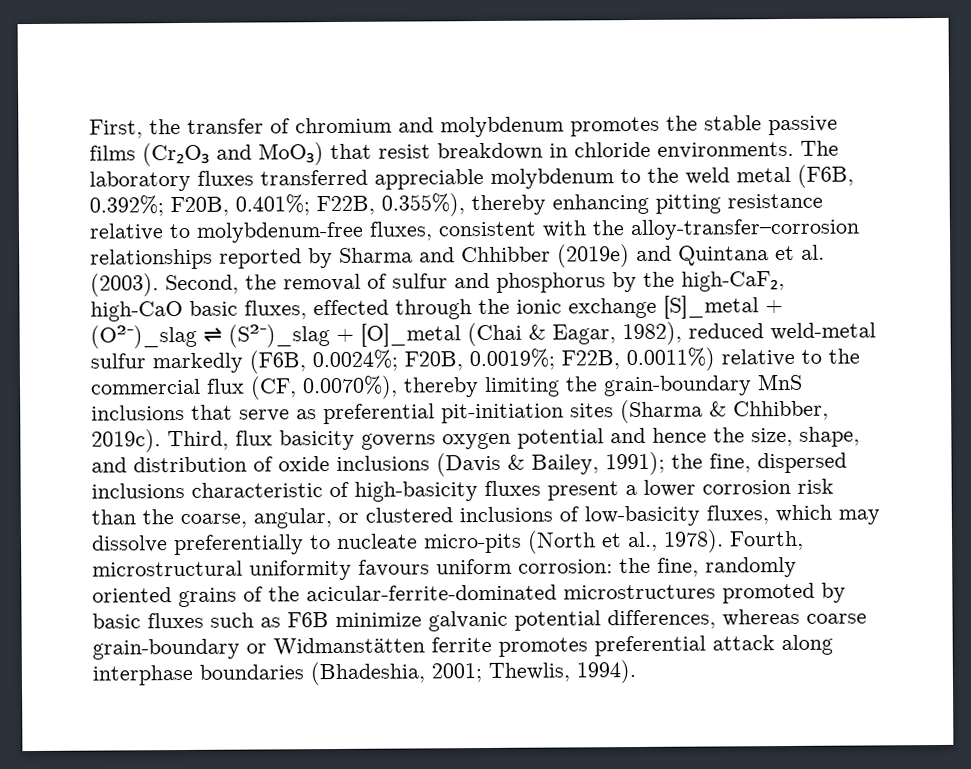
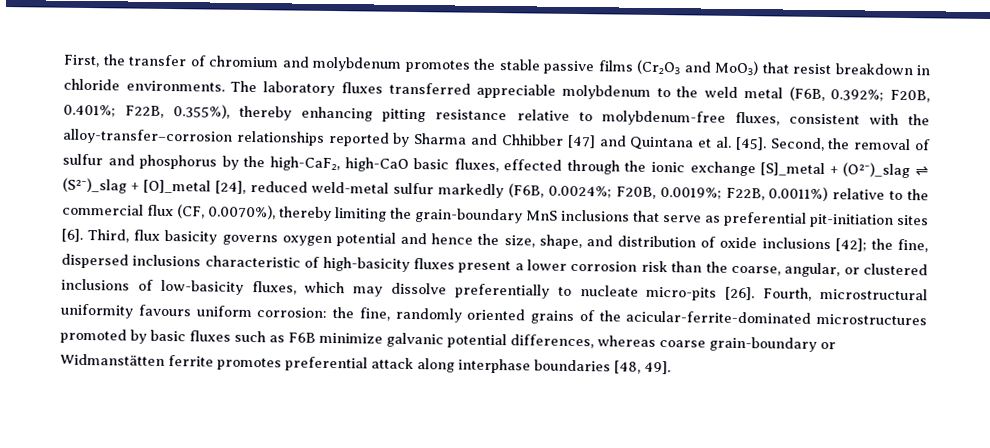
[557,244,630,268] (2019e) -> [566,134,596,149] [47]
[90,273,159,297] (2003). -> [734,136,767,151] [45].
[467,321,682,347] (Chai & Eagar, 1982), -> [214,180,246,194] [24],
[620,399,829,424] [91,429,161,453] (Sharma & Chhibber, 2019c). -> [61,228,83,242] [6].
[436,451,665,477] (Davis & Bailey, 1991); -> [834,238,867,252] [42];
[527,529,724,554] (North et al., 1978). -> [725,286,756,301] [26].
[310,660,636,686] (Bhadeshia, 2001; Thewlis, 1994). -> [614,360,671,375] [48, 49].

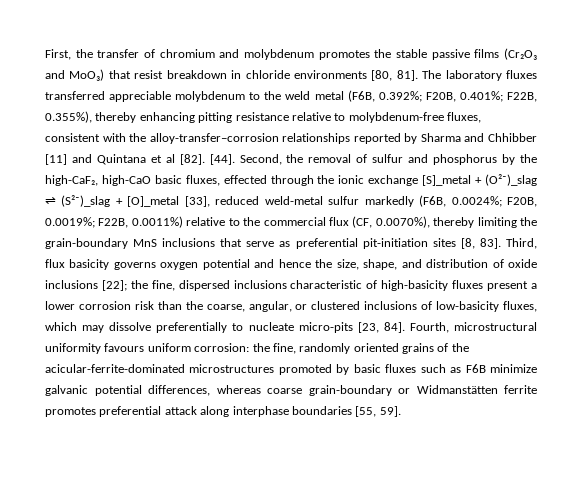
[125,80,225,92] environments. -> [293,70,418,81] environments [80, 81].
[566,134,596,149] [47] -> [45,154,67,165] [11]
[714,136,767,151] al. [45]. -> [165,154,235,165] al [82]. [44].
[214,180,246,194] [24], -> [184,196,210,207] [33],
[61,228,83,242] [6]. -> [460,238,501,249] [8, 83].
[834,238,867,252] [42]; -> [101,280,127,291] [22];
[725,286,756,301] [26]. -> [357,322,405,333] [23, 84].
[614,360,671,375] [48, 49]. -> [355,406,401,417] [55, 59].

